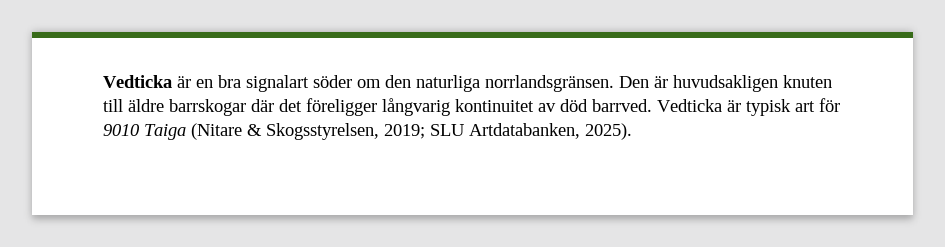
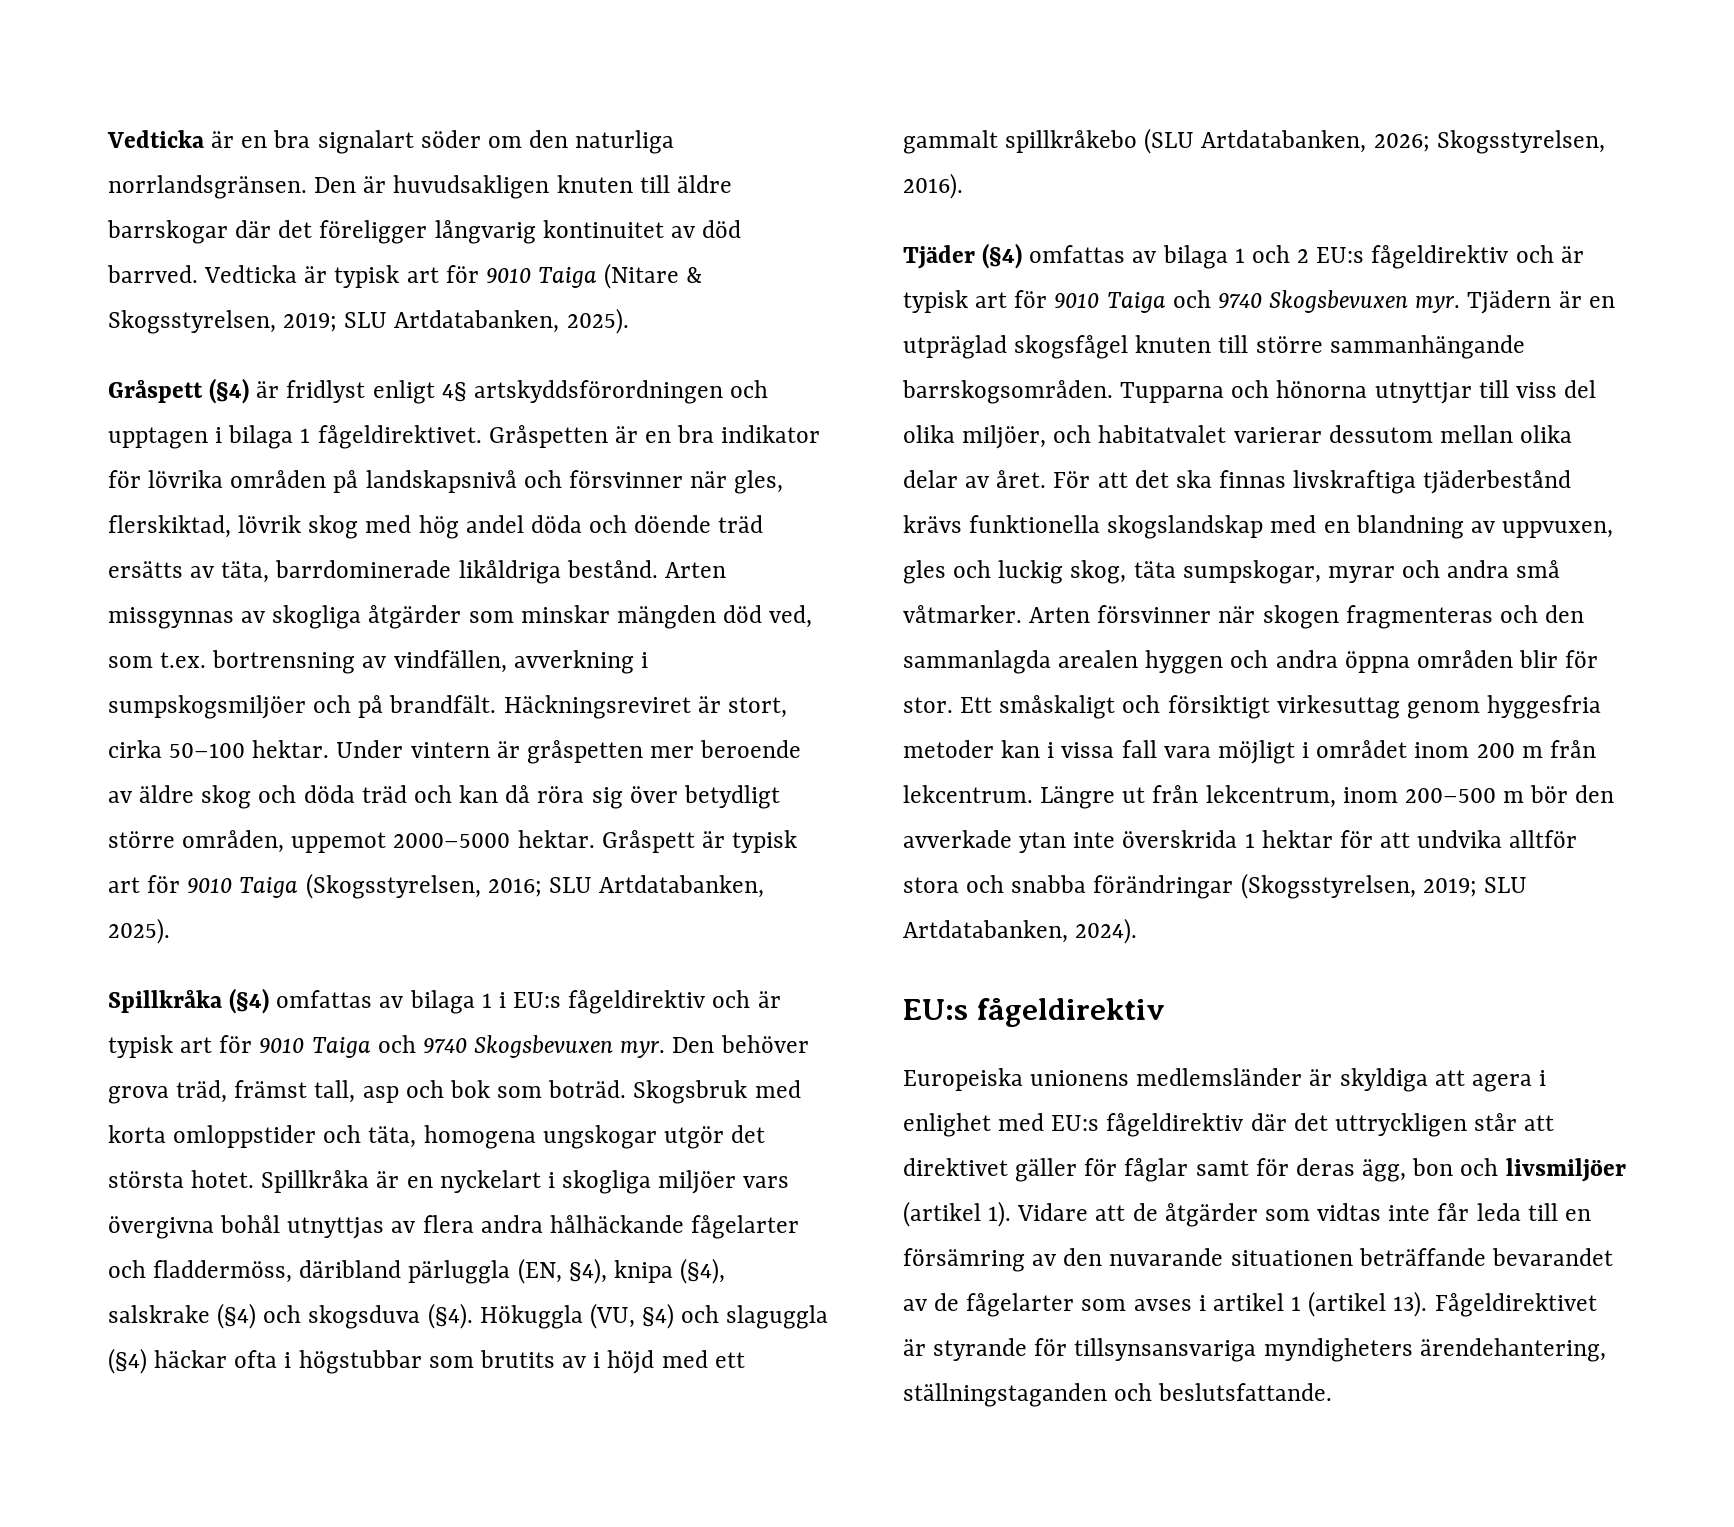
(632, 131) none -> [108,378,769,404] [108,425,821,449] [108,470,784,494] [108,515,764,539] [108,560,726,584] [108,605,813,629] [108,650,648,674] [108,695,787,719] [108,740,802,764] [108,785,780,809] [108,830,798,853] [108,873,765,899] [108,918,170,944] [108,988,781,1014] [108,1035,809,1058] [108,1080,801,1104] [108,1125,766,1149] [108,1170,790,1194] [108,1215,800,1239] [108,1258,726,1284] [108,1303,829,1329] [108,1348,745,1374] [903,128,1605,154] [903,173,963,199] [903,243,1584,269] [903,290,1615,314] [903,335,1525,359] [902,380,1597,404] [903,425,1573,449] [903,470,1572,494] [903,515,1614,539] [903,560,1561,584] [903,605,1585,629] [903,650,1599,674] [903,695,1602,719] [903,740,1596,764] [903,785,1615,809] [903,830,1578,853] [903,873,1527,899] [903,918,1138,944] [903,998,1166,1027] [903,1068,1547,1092] [903,1113,1555,1137] [903,1158,1626,1182] [903,1201,1591,1227] [903,1248,1613,1272] [903,1291,1597,1317] [903,1338,1606,1362] [903,1383,1333,1407] // Gråspett (§4) är fridlyst enligt 4§ artskyddsförordningen och upptagen i bilaga 1 fågeldirektivet. Gråspetten är en bra indikator för lövrika områden på landskapsnivå och försvinner när gles, flerskiktad, lövrik skog med hög andel döda och döende träd ersätts av täta, barrdominerade likåldriga bestånd. Arten missgynnas av skogliga åtgärder som minskar mängden död ved, som t.ex. bortrensning av vindfällen, avverkning i sumpskogsmiljöer och på brandfält. Häckningsreviret är stort, cirka 50–100 hektar. Under vintern är gråspetten mer beroende av äldre skog och döda träd och kan då röra sig över betydligt större områden, uppemot 2000–5000 hektar. Gråspett är typisk art för 9010 Taiga (Skogsstyrelsen, 2016; SLU Artdatabanken, 2025). // Spillkråka (§4) omfattas av bilaga 1 i EU:s fågeldirektiv och är typisk art för 9010 Taiga och 9740 Skogsbevuxen myr. Den behöver grova träd, främst tall, asp och bok som boträd. Skogsbruk med korta omloppstider och täta, homogena ungskogar utgör det största hotet. Spillkråka är en nyckelart i skogliga miljöer vars övergivna bohål utnyttjas av flera andra hålhäckande fågelarter och fladdermöss, däribland pärluggla (EN, §4), knipa (§4), salskrake (§4) och skogsduva (§4). Hökuggla (VU, §4) och slaguggla (§4) häckar ofta i högstubbar som brutits av i höjd med ett gammalt spillkråkebo (SLU Artdatabanken, 2026; Skogsstyrelsen, 2016). // Tjäder (§4) omfattas av bilaga 1 och 2 EU:s fågeldirektiv och är typisk art för 9010 Taiga och 9740 Skogsbevuxen myr. Tjädern är en utpräglad skogsfågel knuten till större sammanhängande barrskogsområden. Tupparna och hönorna utnyttjar till viss del olika miljöer, och habitatvalet varierar dessutom mellan olika delar av året. För att det ska finnas livskraftiga tjäderbestånd krävs funktionella skogslandskap med en blandning av uppvuxen, gles och luckig skog, täta sumpskogar, myrar och andra små våtmarker. Arten försvinner när skogen fragmenteras och den sammanlagda arealen hyggen och andra öppna områden blir för stor. Ett småskaligt och försiktigt virkesuttag genom hyggesfria metoder kan i vissa fall vara möjligt i området inom 200 m från lekcentrum. Längre ut från lekcentrum, inom 200–500 m bör den avverkade ytan inte överskrida 1 hektar för att undvika alltför stora och snabba förändringar (Skogsstyrelsen, 2019; SLU Artdatabanken, 2024). // EU:s fågeldirektiv // Europeiska unionens medlemsländer är skyldiga att agera i enlighet med EU:s fågeldirektiv där det uttryckligen står att direktivet gäller för fåglar samt för deras ägg, bon och livsmiljöer (artikel 1). Vidare att de åtgärder som vidtas inte får leda till en försämring av den nuvarande situationen beträffande bevarandet av de fågelarter som avses i artikel 1 (artikel 13). Fågeldirektivet är styrande för tillsynsansvariga myndigheters ärendehantering, ställningstaganden och beslutsfattande.

